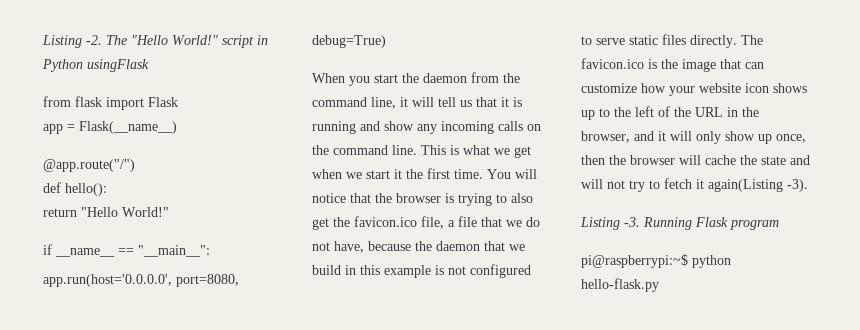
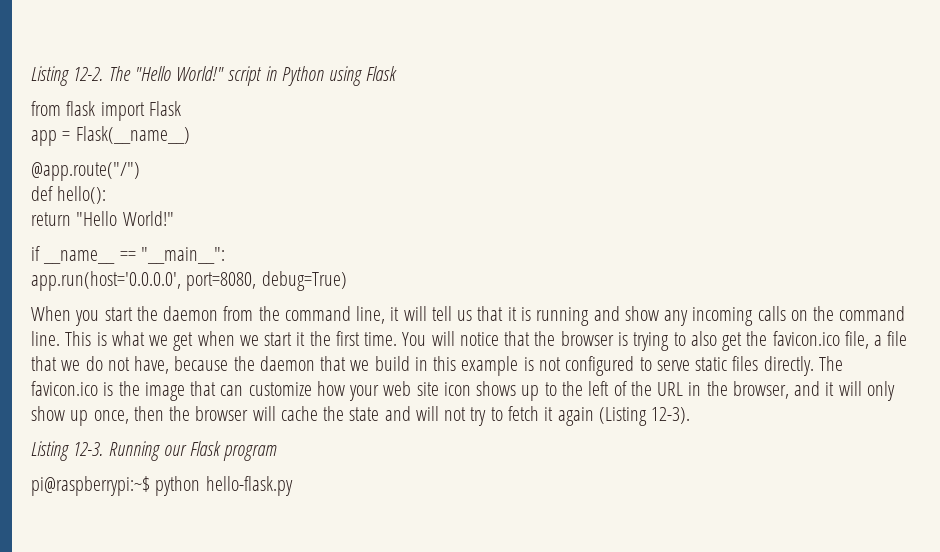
[42,35,102,48] Listing -2. -> [31,66,104,86] Listing 12-2.
[87,59,149,72] usingFlask -> [329,66,398,86] using Flask
[699,83,741,93] website -> [383,381,439,396] web site
[708,179,808,192] [580,217,692,230] again(Listing -3). // Listing -3. Running -> [557,407,691,426] [31,441,187,461] again (Listing 12-3). // Listing 12-3. Running our

